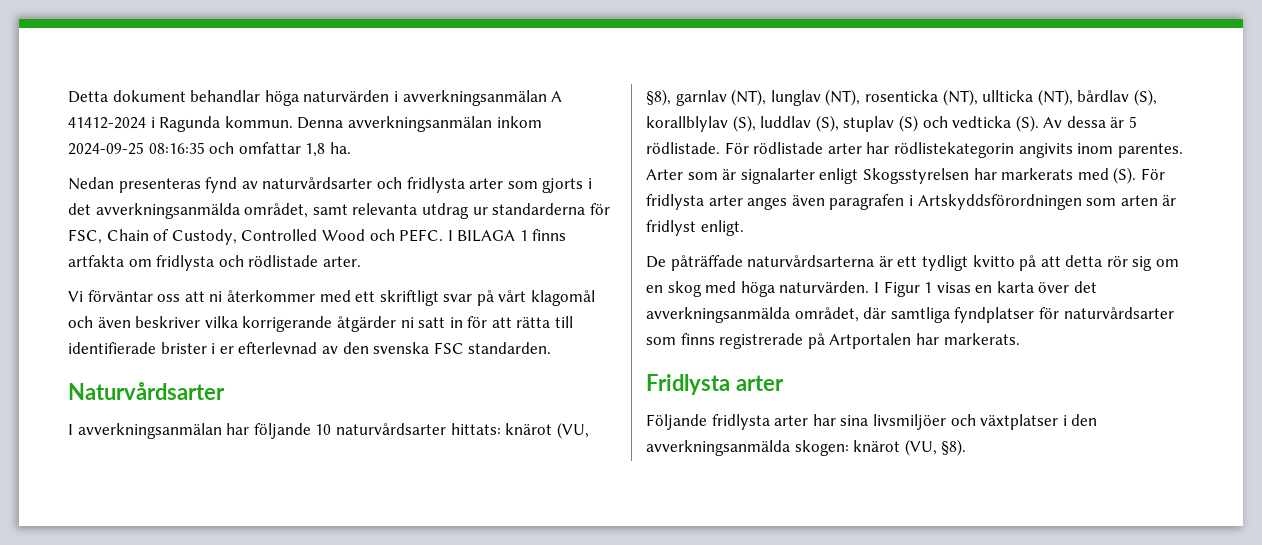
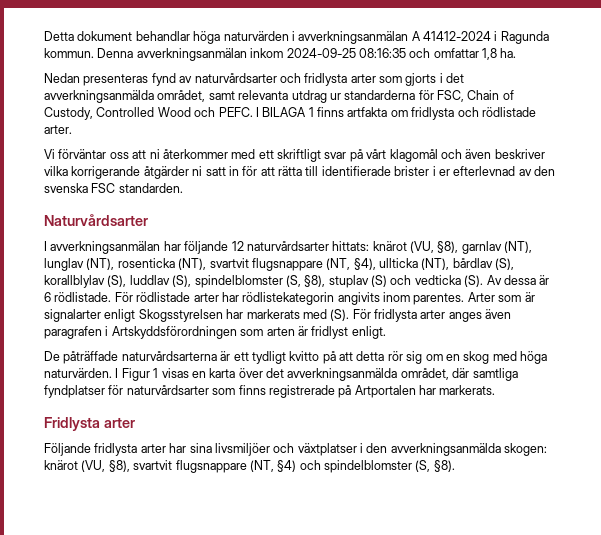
[315,424,332,435] 10 -> [231,241,244,251] 12
(978, 97) none -> [209,258,376,271] svartvit flugsnappare (NT, §4),
(839, 123) none -> [194,275,326,288] spindelblomster (S, §8),
[1129,116,1138,128] 5 -> [44,292,51,302] 6
(937, 447) none -> [108,460,431,473] §8), svartvit flugsnappare (NT, §4) och spindelblomster (S,

